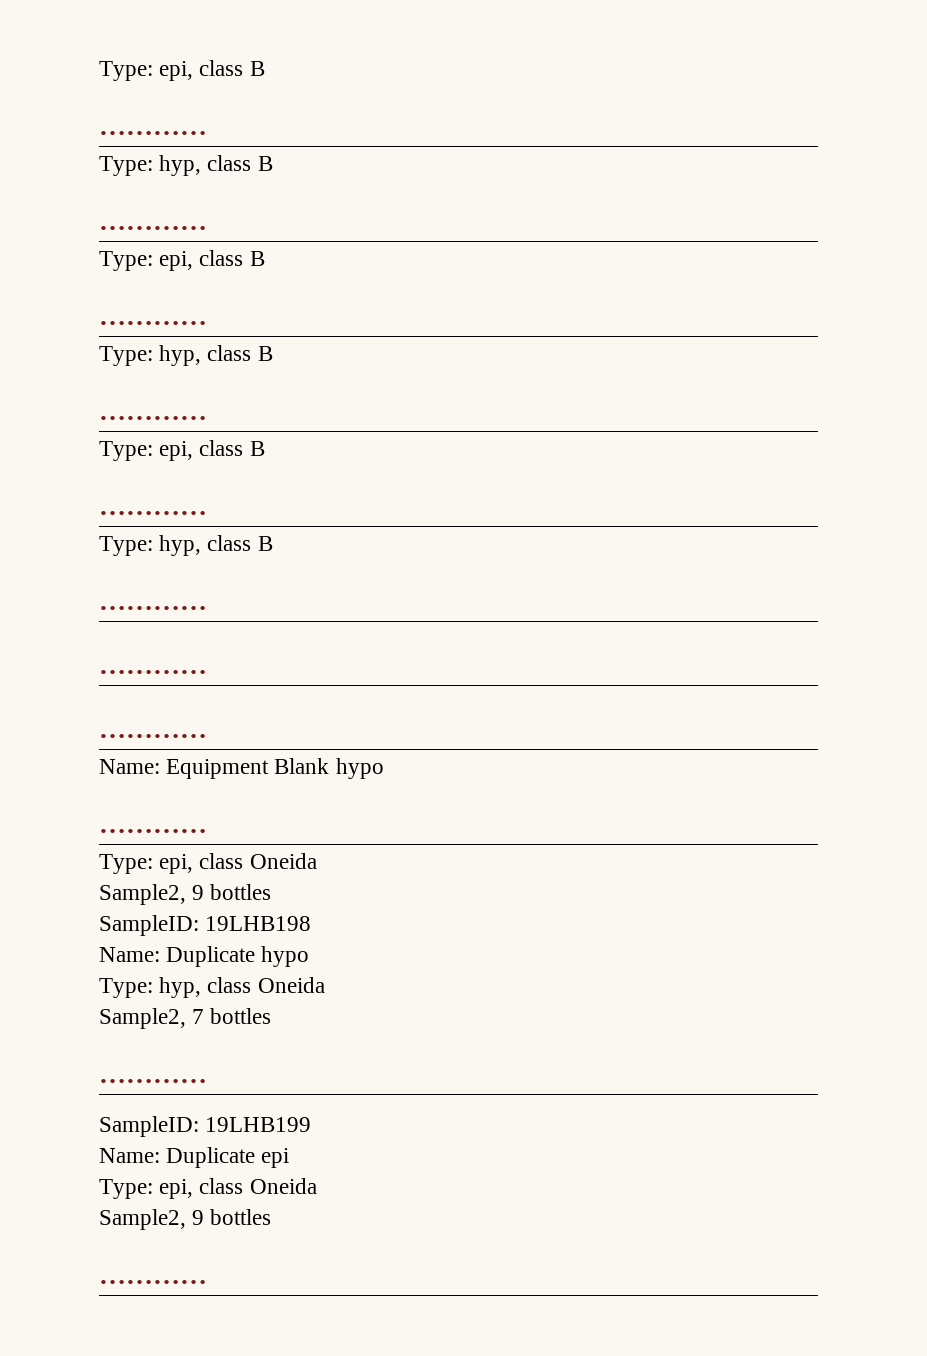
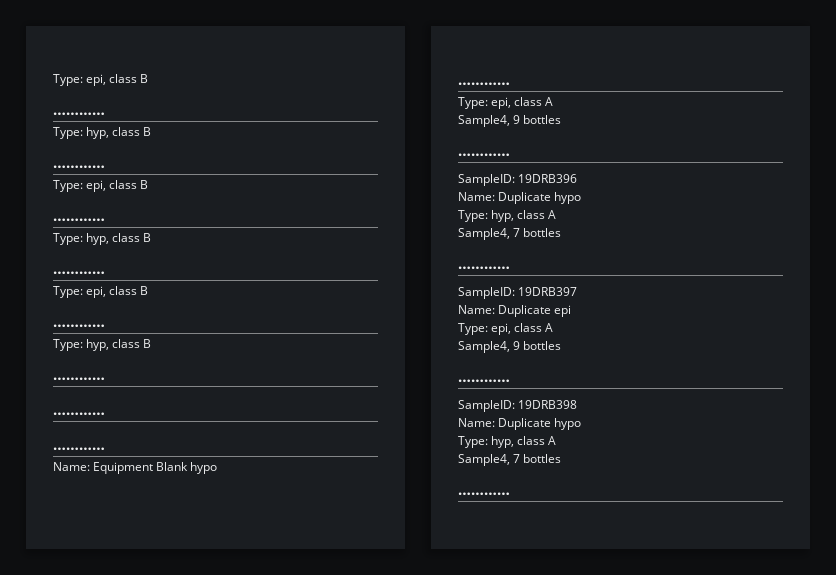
[249,853,317,869] [99,884,272,905] [99,915,312,936] [99,946,310,967] [99,977,325,998] [99,1008,186,1029] Oneida // Sample2, 9 bottles // SampleID: 19LHB198 // Name: Duplicate hypo // Type: hyp, class Oneida // Sample2, -> [545,97,554,106] [458,115,562,127] [458,153,510,156] [458,174,578,186] [458,192,582,204] [458,210,557,222] [458,228,510,240] A // Sample4, 9 bottles // ………… // SampleID: 19DRB396 // Name: Duplicate hypo // Type: hyp, class A // Sample4,
[205,1117,312,1132] 19LHB199 -> [518,287,578,296] 19DRB397
[249,1178,317,1194] [99,1209,272,1230] [99,1280,207,1284] Oneida // Sample2, 9 bottles // ………… -> [545,323,554,332] [458,341,562,353] [458,379,510,382] [458,400,578,412] [458,418,582,430] [458,436,557,448] [458,454,562,466] [458,492,510,495] A // Sample4, 9 bottles // ………… // SampleID: 19DRB398 // Name: Duplicate hypo // Type: hyp, class A // Sample4, 7 bottles // …………

